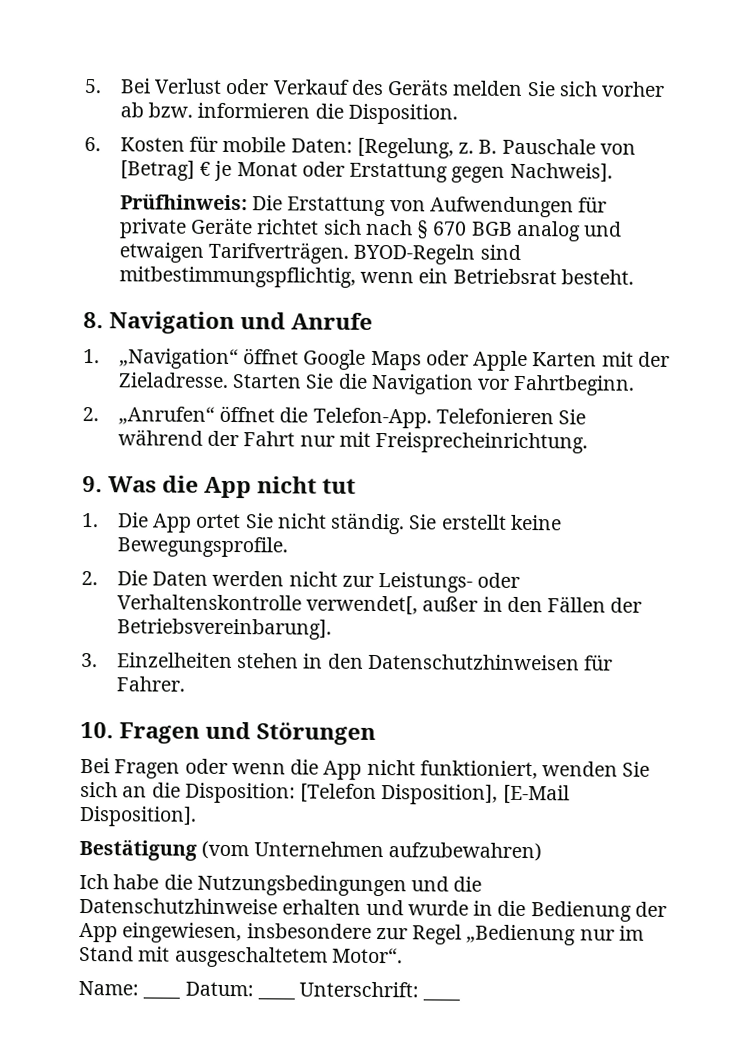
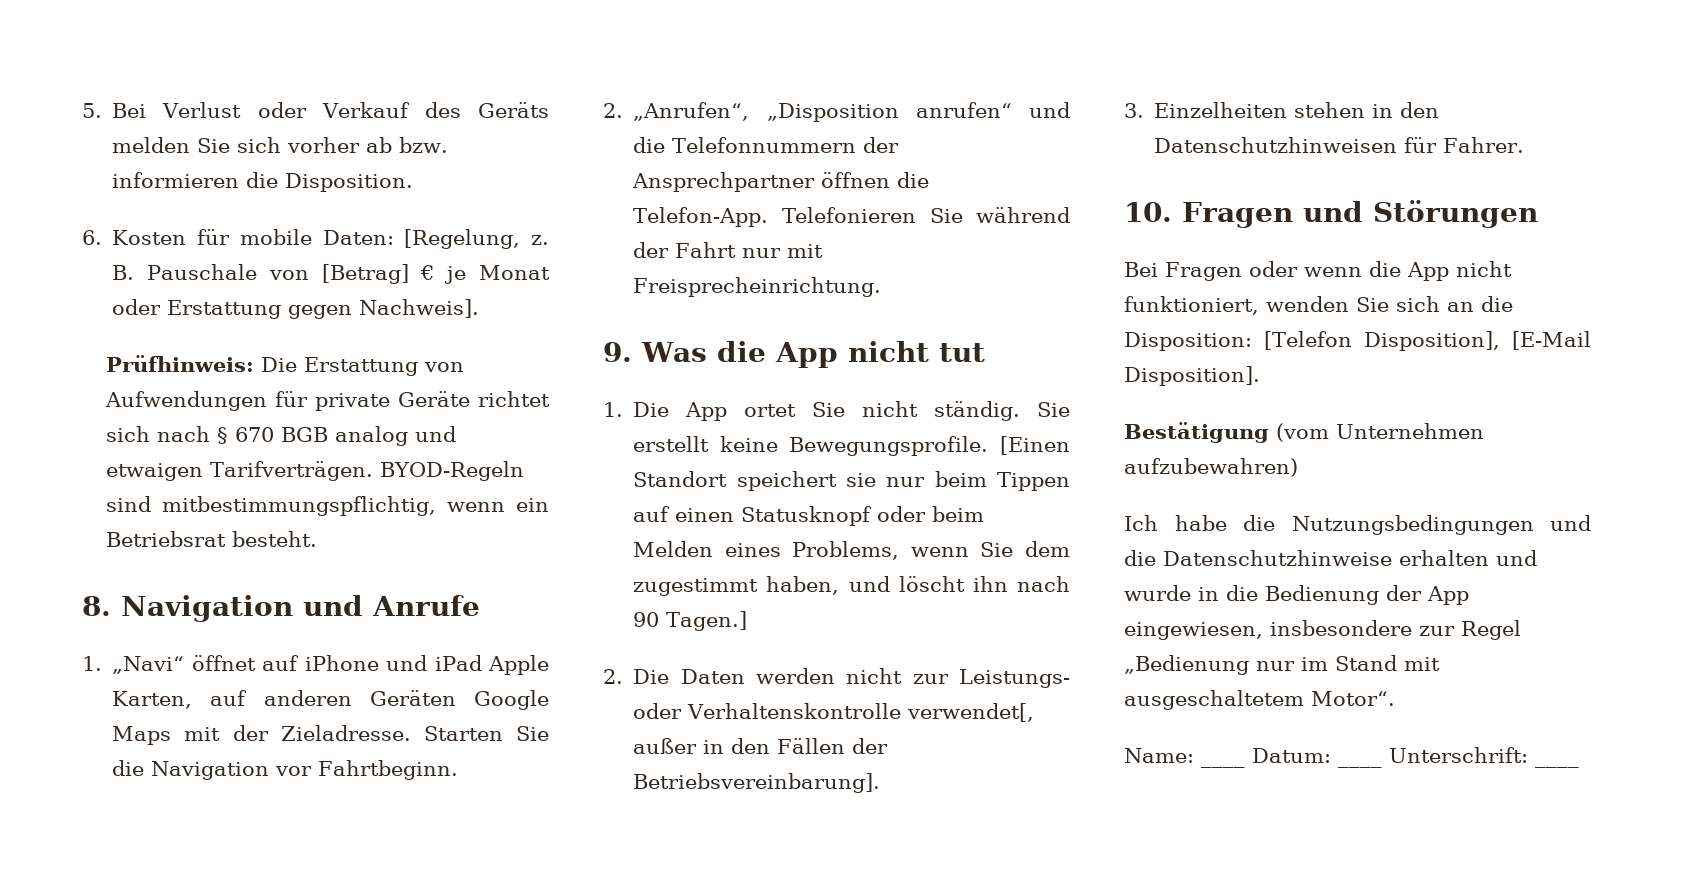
[118,348,598,372] „Navigation“ öffnet Google Maps oder Apple Karten -> [112,655,549,675] [112,690,549,710] [112,726,172,745] „Navi“ öffnet auf iPhone und iPad Apple Karten, auf anderen Geräten Google Maps
[117,405,275,425] „Anrufen“ öffnet -> [633,102,1070,122] [633,137,900,153] [632,172,891,192] „Anrufen“, „Disposition anrufen“ und die Telefonnummern der Ansprechpartner öffnen
(288, 547) none -> [1000,436,1070,455] [633,471,1070,491] [633,506,985,526] [633,541,1070,560] [633,576,1070,596] [633,611,748,631] [Einen Standort speichert sie nur beim Tippen auf einen Statusknopf oder beim Melden eines Problems, wenn Sie dem zugestimmt haben, und löscht ihn nach 90 Tagen.]

